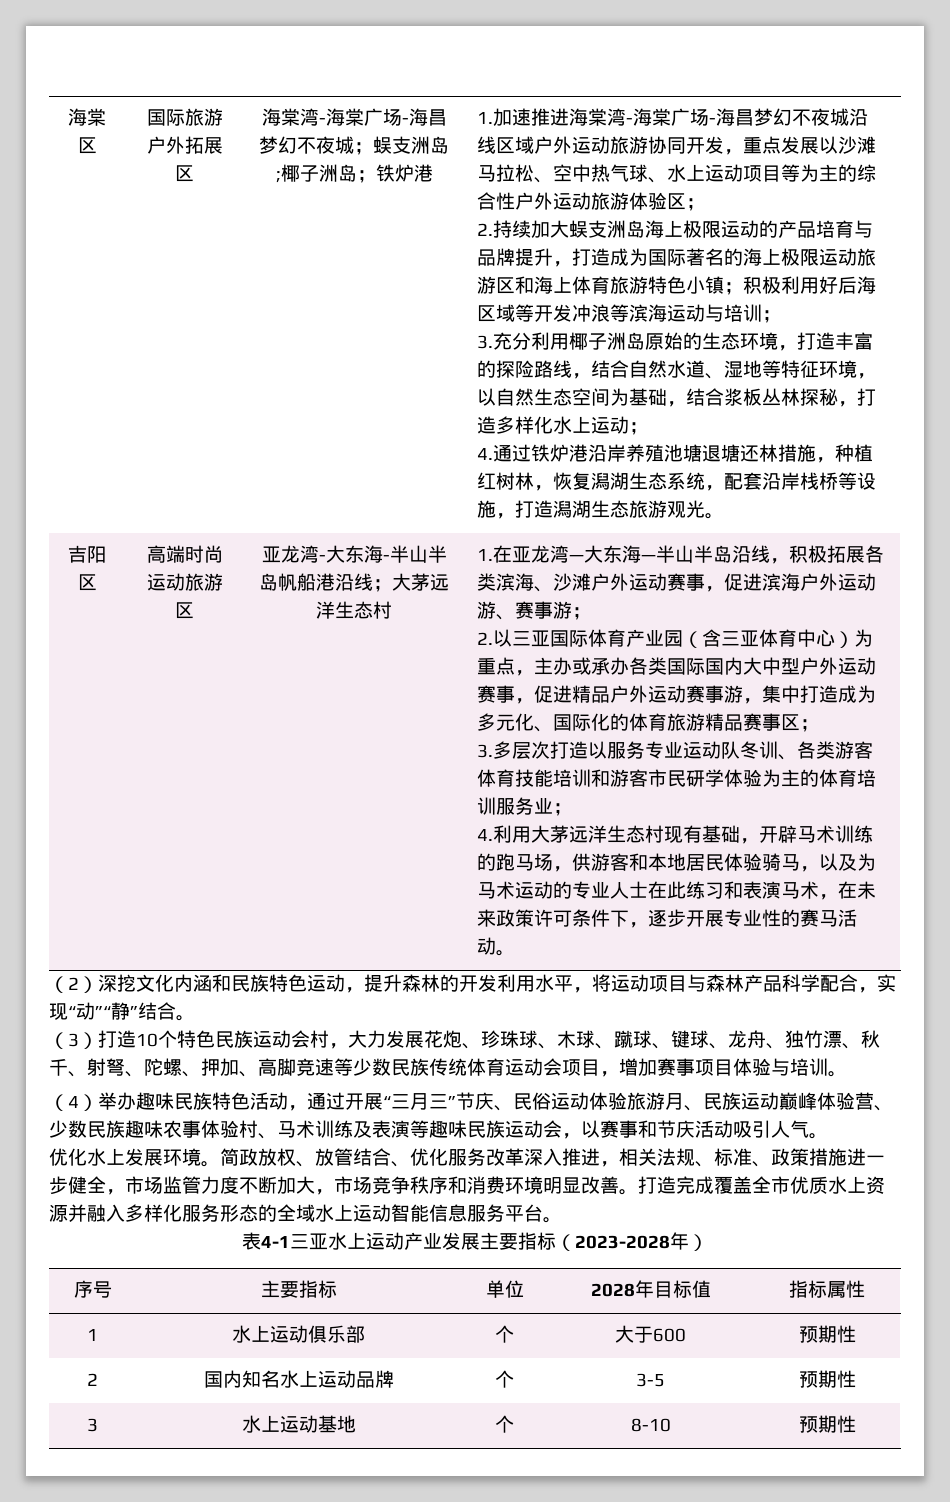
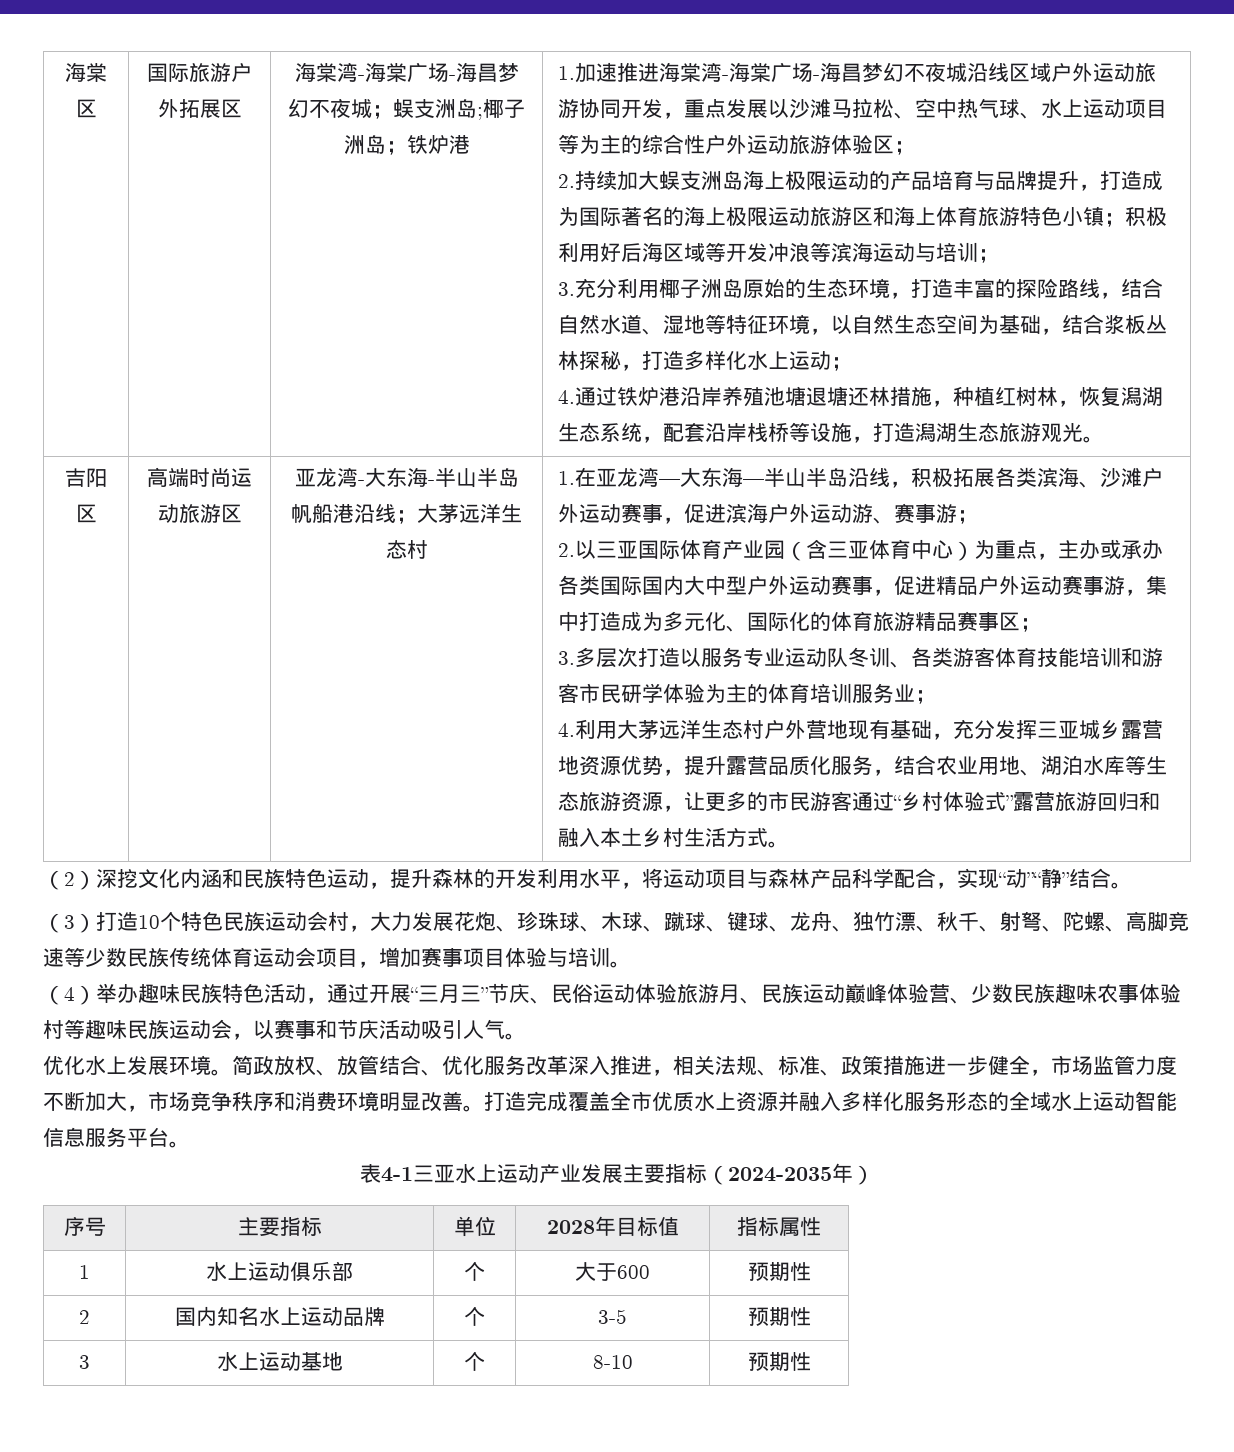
(665, 834) none -> [764,720,849,739] 户外营地
[759,825,874,843] [477,853,877,872] [477,881,877,900] [477,909,858,928] [477,937,497,955] 开辟马术训练的跑马场，供游客和本地居民体验骑马，以及为马术运动的专业人士在此练习和表演马术，在未来政策许可条件下，逐步开展专业性的赛马活动 -> [953,719,1164,740] [558,755,1168,776] [558,791,1161,812] [558,827,769,848] 充分发挥三亚城乡露营地资源优势，提升露营品质化服务，结合农业用地、湖泊水库等生态旅游资源，让更多的市民游客通过“乡村体验式”露营旅游回归和融入本土乡村生活方式
[201,1058,258,1077] 押加、 -> (1126, 928) none
[258,1120,410,1139] 、马术训练及表演 -> (64, 1029) none
[575,1235,670,1249] 2023-2028 -> [728,1167,832,1182] 2024-2035

